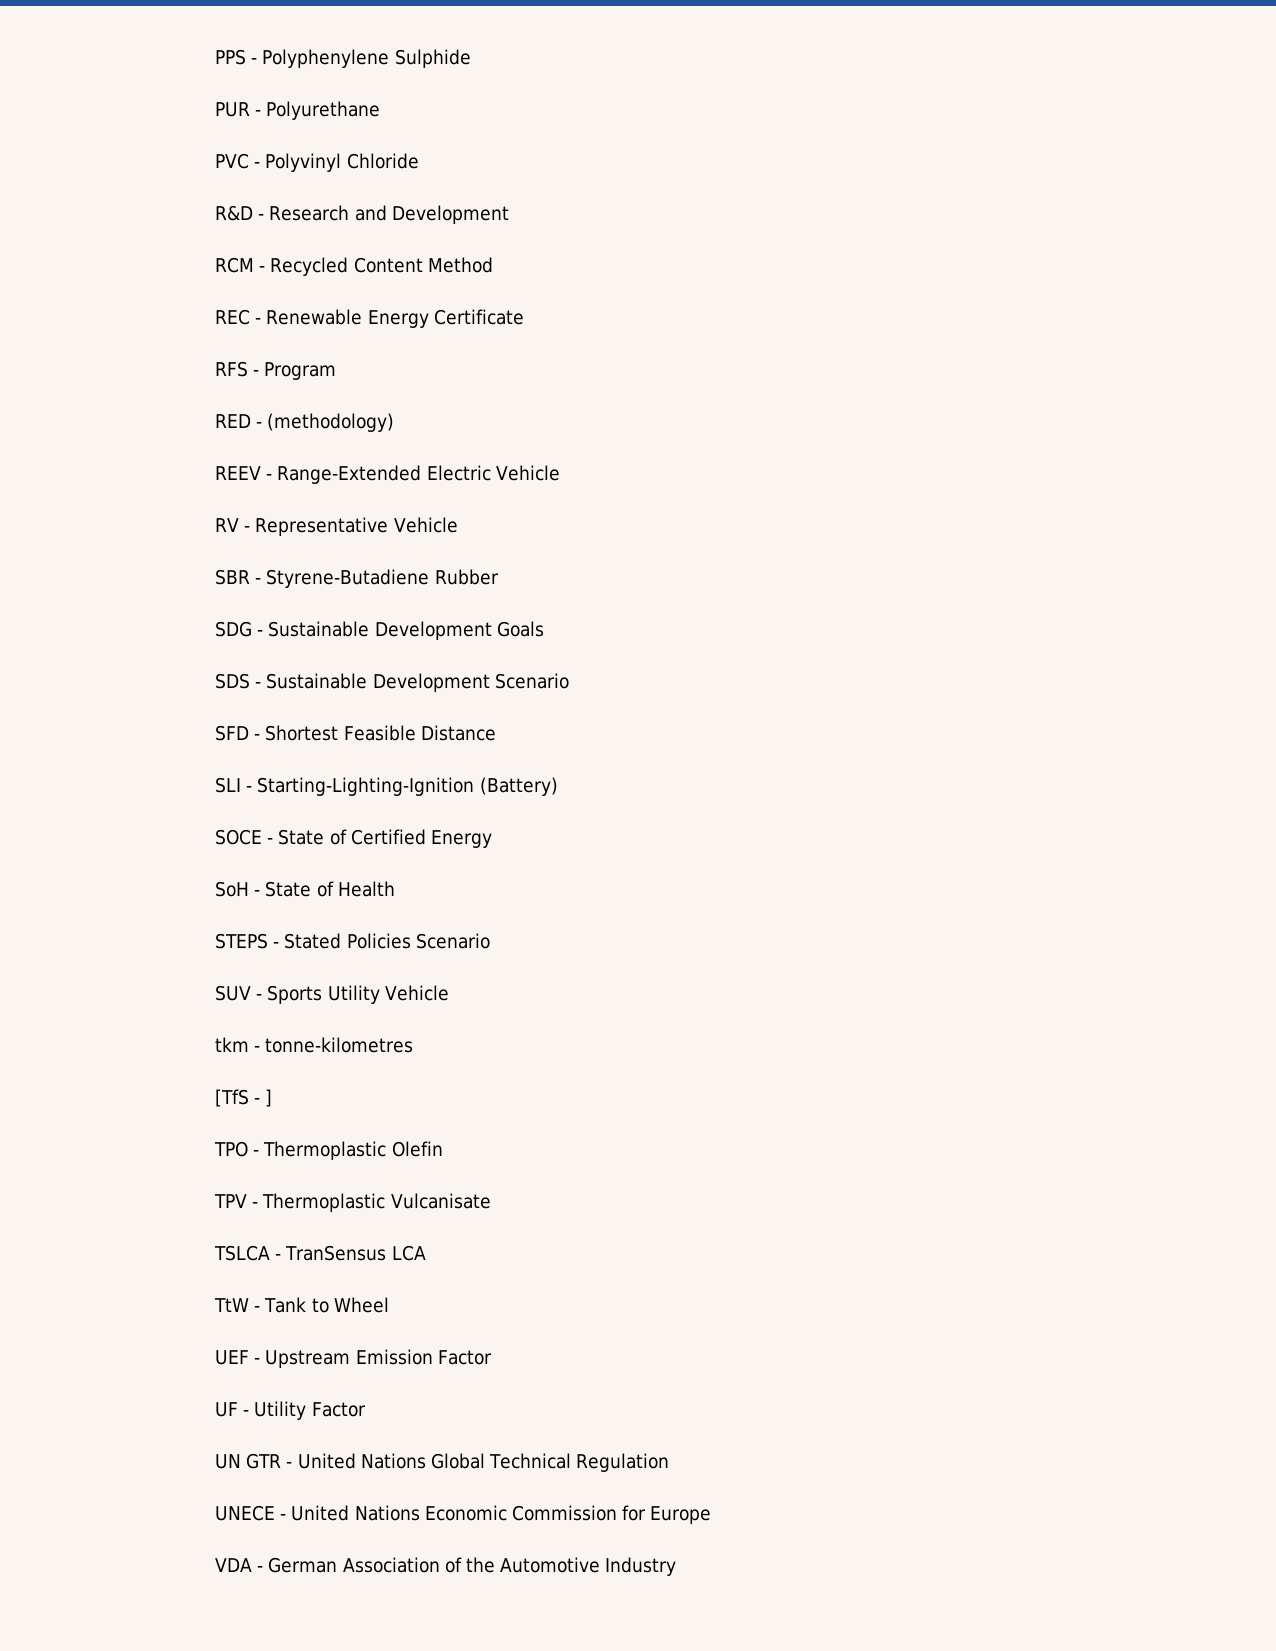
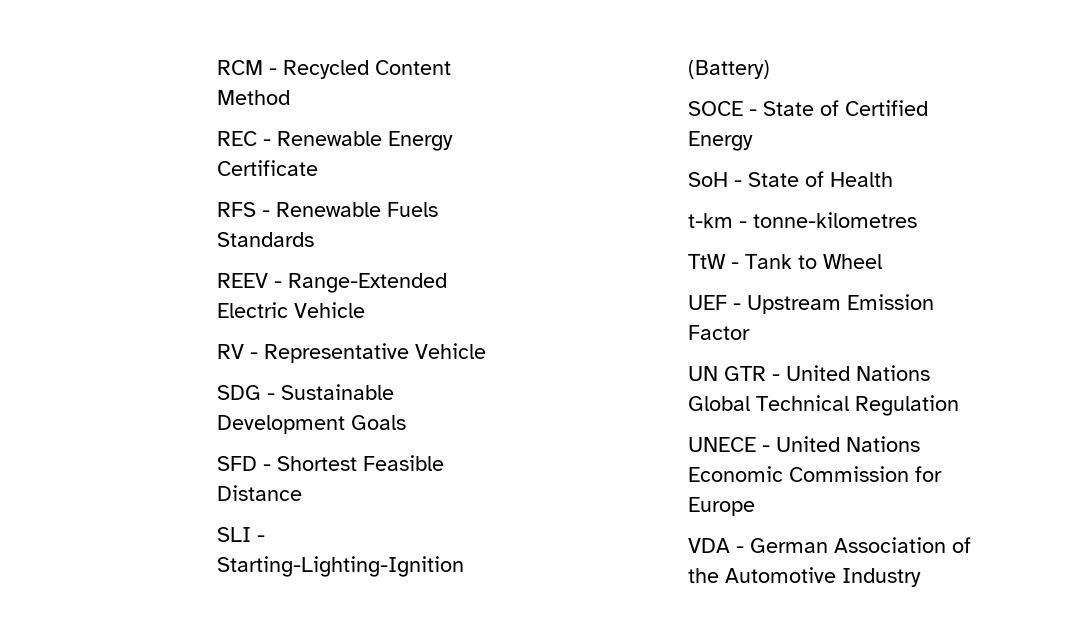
[215,49,471,68] [215,101,381,120] [215,153,419,172] [215,205,509,224] PPS - Polyphenylene Sulphide // PUR - Polyurethane // PVC - Polyvinyl Chloride // R&D - Research and Development // -> (216, 67) none
[264,362,337,380] [215,413,395,432] Program // RED - (methodology) -> [275,202,438,217] [216,232,314,247] Renewable Fuels Standards
[215,569,499,588] // SBR - Styrene-Butadiene Rubber -> (486, 351) none
[215,673,569,692] // SDS - Sustainable Development Scenario -> (406, 422) none
[215,933,490,949] [215,985,449,1004] [215,1037,414,1053] [215,1089,273,1107] [214,1141,443,1160] [214,1193,491,1212] [214,1245,426,1261] STEPS - Stated Policies Scenario // SUV - Sports Utility Vehicle // tkm - tonne-kilometres // [TfS - ] // TPO - Thermoplastic Olefin // TPV - Thermoplastic Vulcanisate // TSLCA - TranSensus LCA -> [687,212,917,228] t-km - tonne-kilometres
[215,1401,366,1420] // UF - Utility Factor -> (750, 332) none

